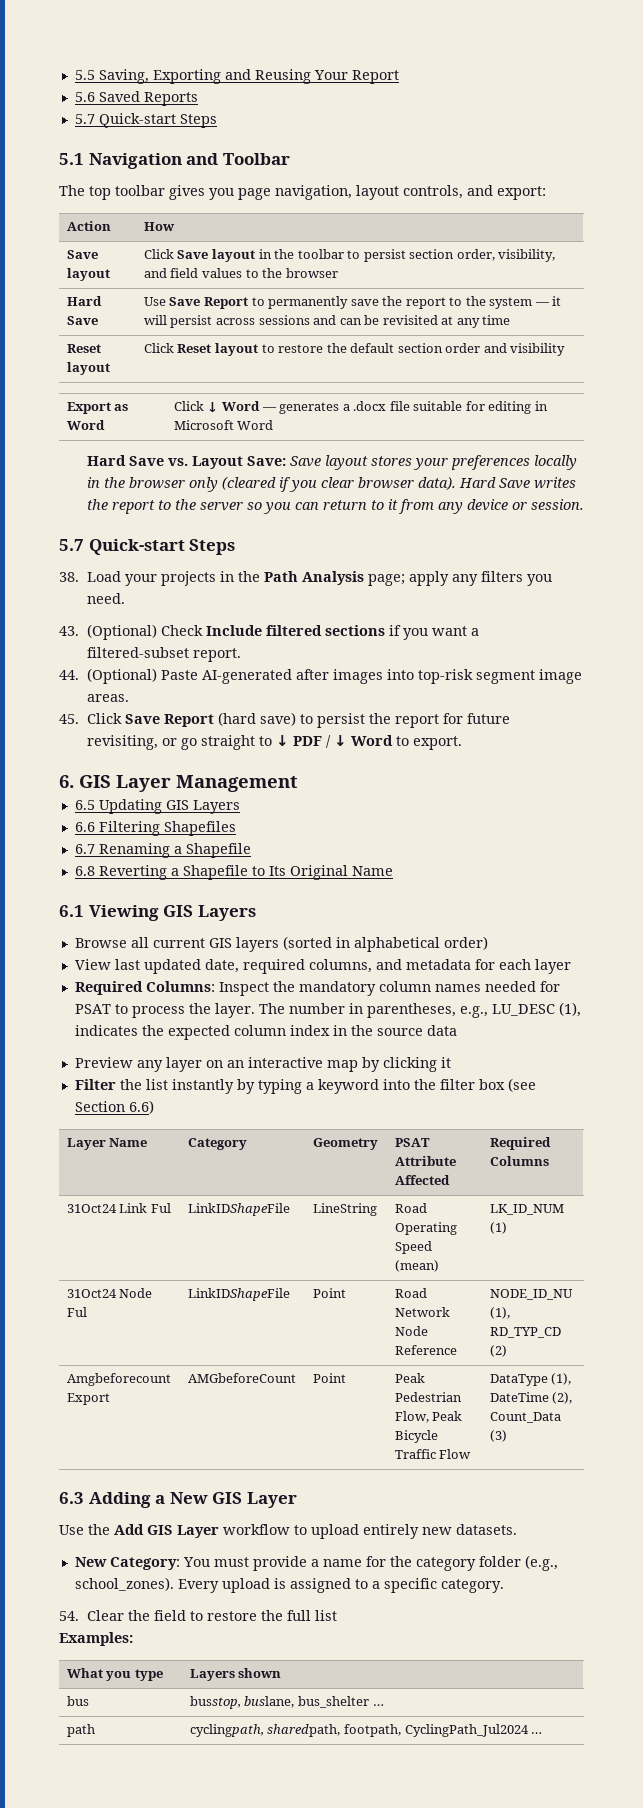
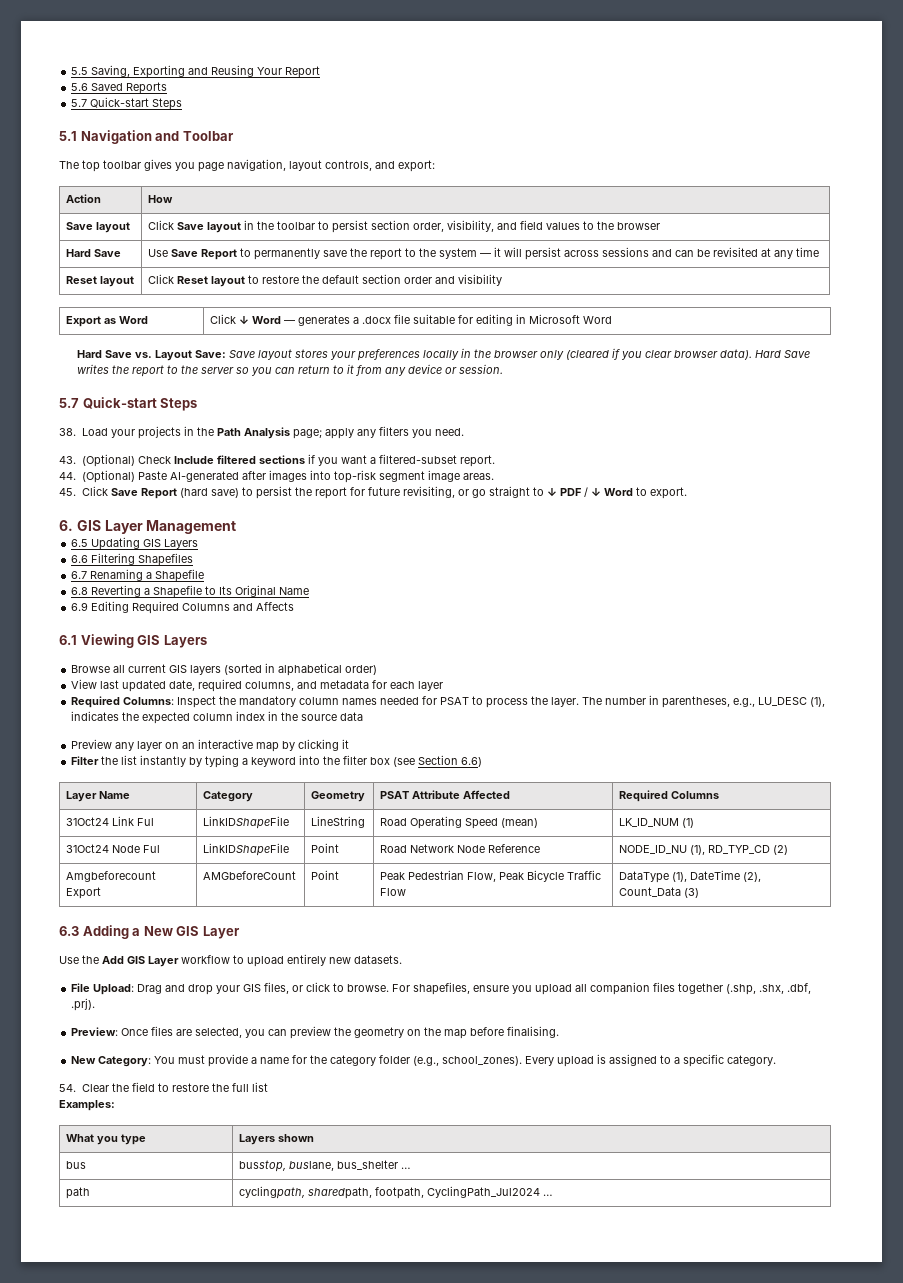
(393, 871) none -> [71,601,295,614] // 6.9 Editing Required Columns and Affects
(517, 1529) none -> [71,982,812,995] [71,998,96,1011] [71,1026,560,1039] // File Upload: Drag and drop your GIS files, or click to browse. For shapefiles, ensure you upload all companion files together (.shp, .shx, .dbf, .prj). // Preview: Once files are selected, you can preview the geometry on the map before finalising.

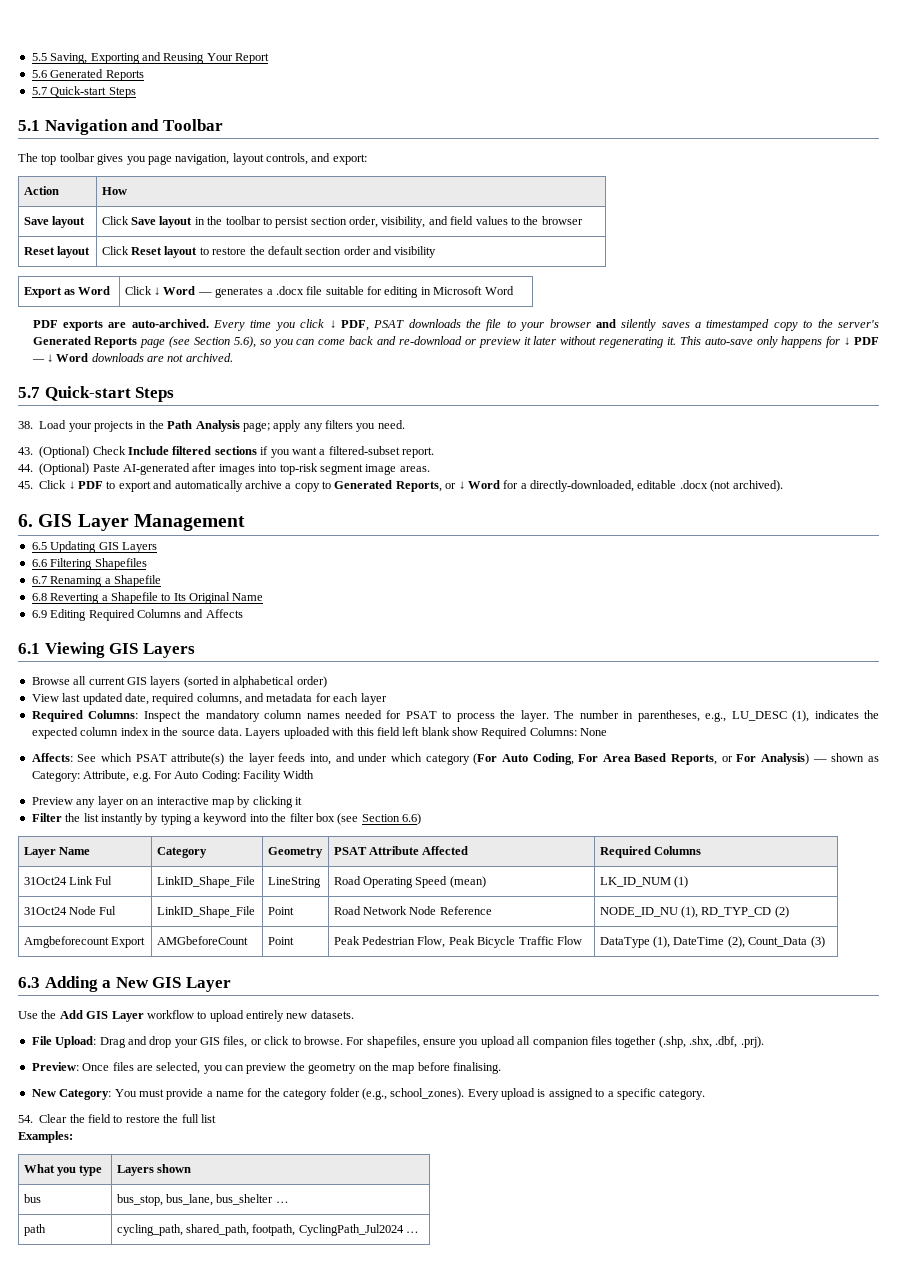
[91,83,124,91] Saved -> [50,69,104,78] Generated
[66,249,122,257] [148,247,820,260] // Hard Save | Use Save Report to permanently save the report to the system — it will persist across sessions and can be revisited at any time -> (583, 220) none
[76,348,810,361] [76,364,503,377] Hard Save vs. Layout Save: Save layout stores your preferences locally in the browser only (cleared if you clear browser data). Hard Save writes the report to the server so you can return to it from any device or session. -> [32,319,880,331] [32,336,880,348] [31,353,233,362] PDF exports are auto-archived. Every time you click ↓ PDF, PSAT downloads the file to your browser and silently saves a timestamped copy to the server's Generated Reports page (see Section 5.6), so you can come back and re-download or preview it later without regenerating it. This auto-save only happens for ↓ PDF — ↓ Word downloads are not archived.
[110,486,687,499] Save Report (hard save) to persist the report for future revisiting, or go straight to ↓ PDF / ↓ Word to export. -> [68,480,783,492] ↓ PDF to export and automatically archive a copy to Generated Reports, or ↓ Word for a directly-downloaded, editable .docx (not archived).
[340,712,364,721] data -> [218,727,608,739] [31,753,879,765] [31,770,315,782] data. Layers uploaded with this field left blank show Required Columns: None // Affects: See which PSAT attribute(s) the layer feeds into, and under which category (For Auto Coding, For Area Based Reports, or For Analysis) — shown as Category: Attribute, e.g. For Auto Coding: Facility Width
[203,816,290,829] LinkIDShapeFile -> [156,876,255,888] LinkID_Shape_File
[203,843,290,856] LinkIDShapeFile -> [156,906,255,918] LinkID_Shape_File
[239,1160,335,1172] busstop, buslane, -> [116,1194,214,1206] bus_stop, bus_lane,
[239,1186,373,1199] cyclingpath, sharedpath, -> [116,1224,250,1236] cycling_path, shared_path,

